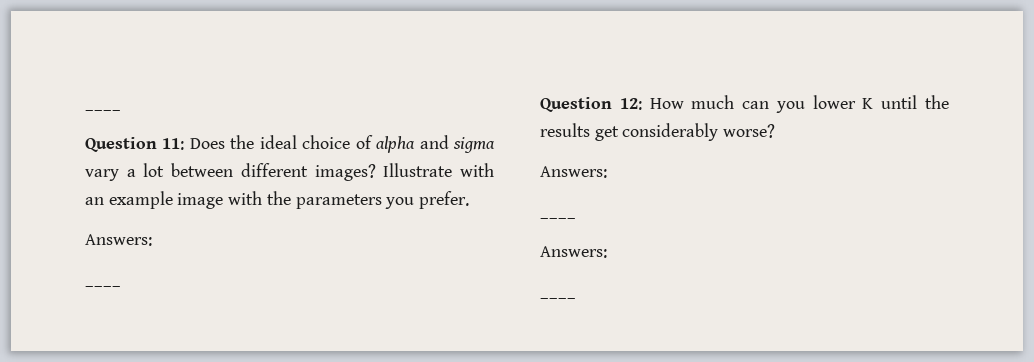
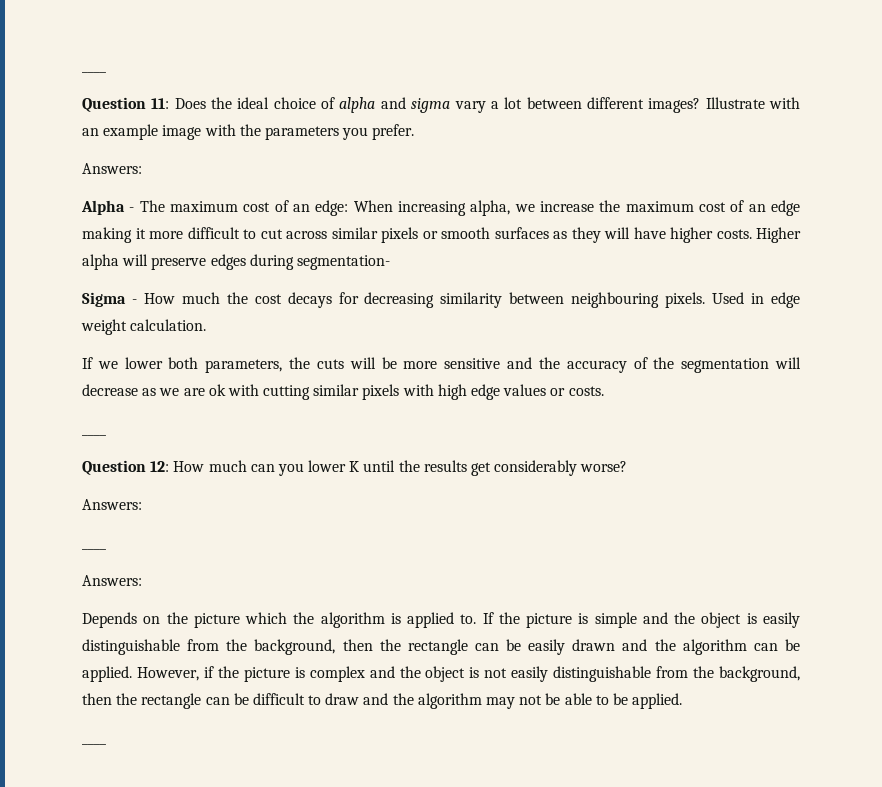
(152, 240) none -> [81,200,801,216] [82,227,801,243] [82,254,390,270] [82,292,800,308] [81,319,207,335] [82,357,802,373] [82,384,604,400] // Alpha - The maximum cost of an edge: When increasing alpha, we increase the maximum cost of an edge making it more difficult to cut across similar pixels or smooth surfaces as they will have higher costs. Higher alpha will preserve edges during segmentation- // Sigma - How much the cost decays for decreasing similarity between neighbouring pixels. Used in edge weight calculation. // If we lower both parameters, the cuts will be more sensitive and the accuracy of the segmentation will decrease as we are ok with cutting similar pixels with high edge values or costs.
(607, 252) none -> [82,612,801,628] [82,639,800,655] [82,666,800,682] [82,693,683,709] // Depends on the picture which the algorithm is applied to. If the picture is simple and the object is easily distinguishable from the background, then the rectangle can be easily drawn and the algorithm can be applied. However, if the picture is complex and the object is not easily distinguishable from the background, then the rectangle can be difficult to draw and the algorithm may not be able to be applied.

